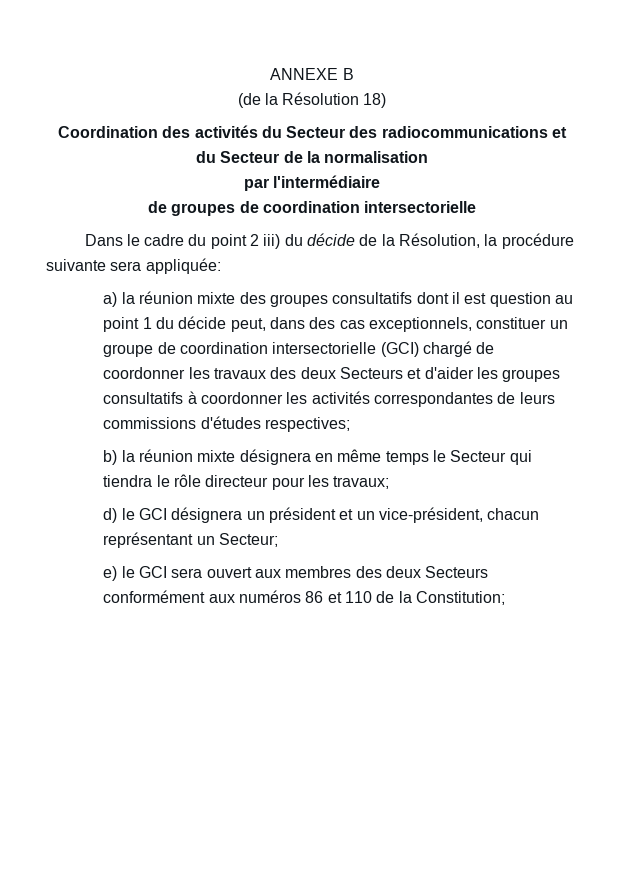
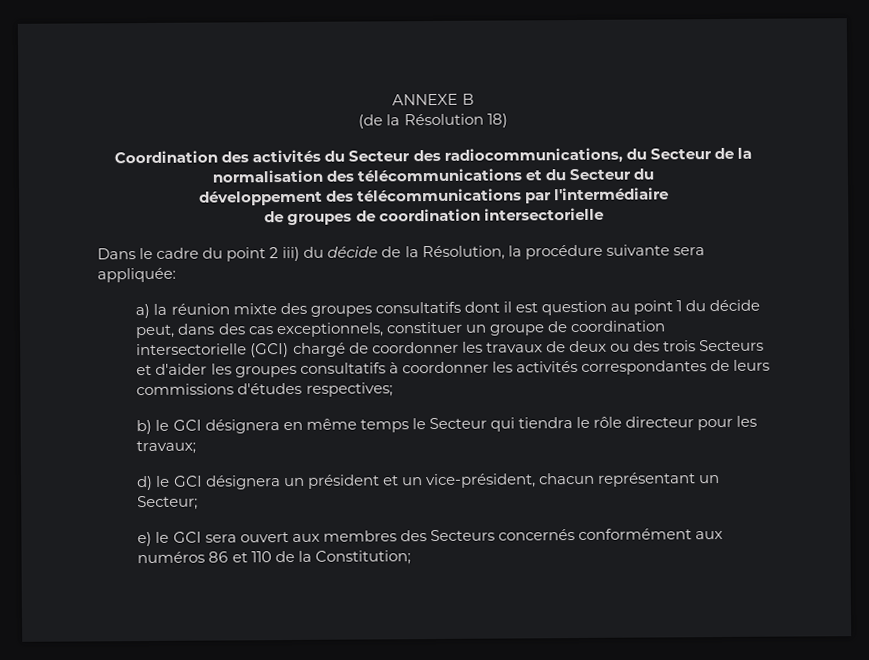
[381,126,568,138] radiocommunications et -> [443,147,623,164] radiocommunications,
(429, 157) // -> [325,168,655,182] [198,188,522,206] des télécommunications et du Secteur du // développement des télécommunications
[270,367,336,379] des deux -> [545,340,696,353] de deux ou des trois
[121,449,236,462] la réunion mixte -> [155,419,202,431] le GCI
[385,566,489,578] deux Secteurs -> [429,529,575,542] Secteurs concernés

